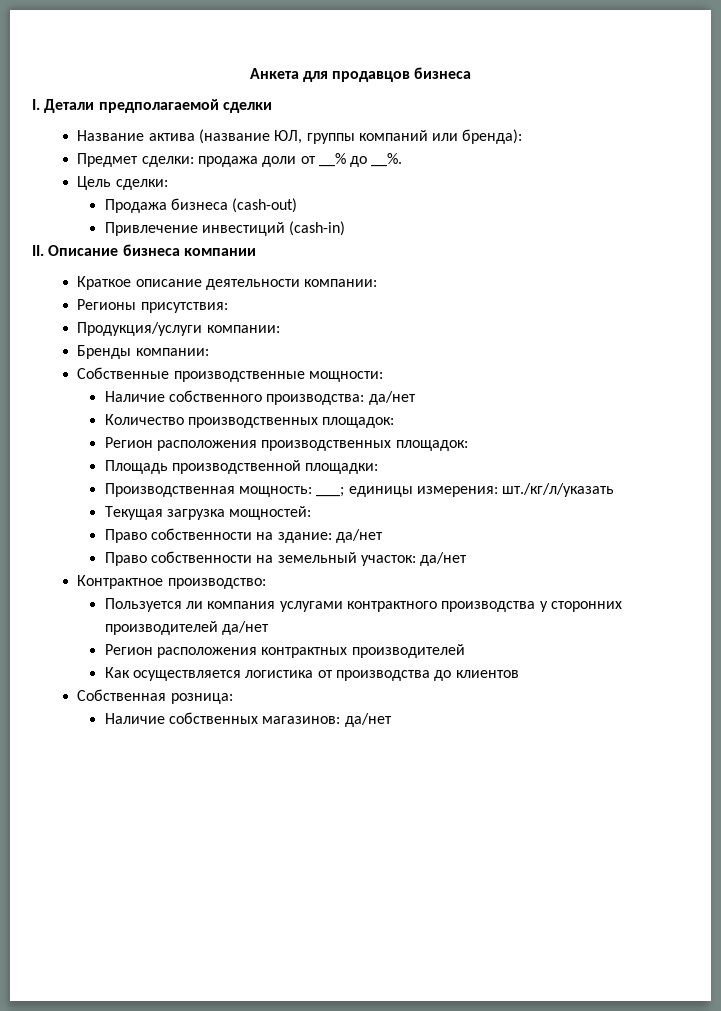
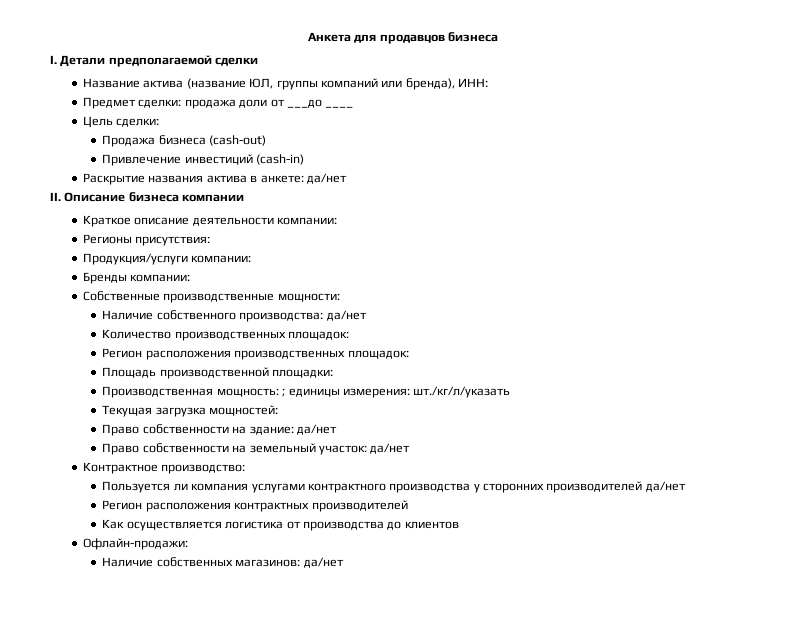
[462,129,523,144] бренда): -> [405,78,489,90] бренда), ИНН:
[318,153,403,167] __% до __%. -> [286,99,354,108] ___до ____
(346, 228) none -> [83,173,347,185] // Раскрытие названия актива в анкете: да/нет
[316,487,345,497] ___; -> [282,388,286,397] ;
[77,689,233,704] Собственная розница: -> [83,538,189,550] Офлайн-продажи:

